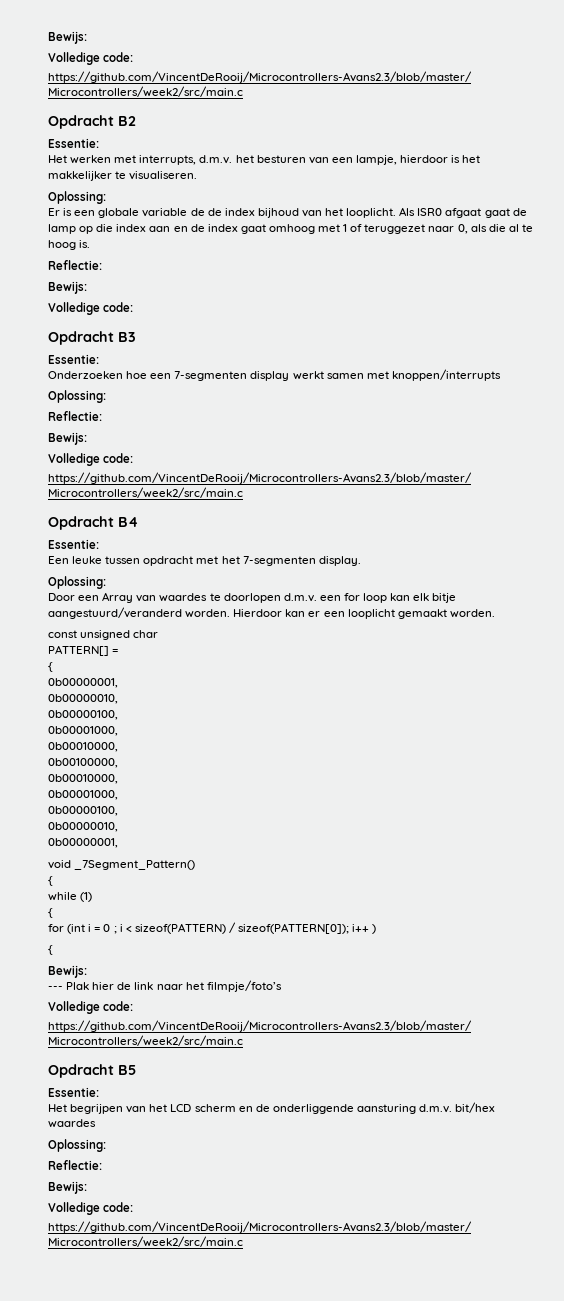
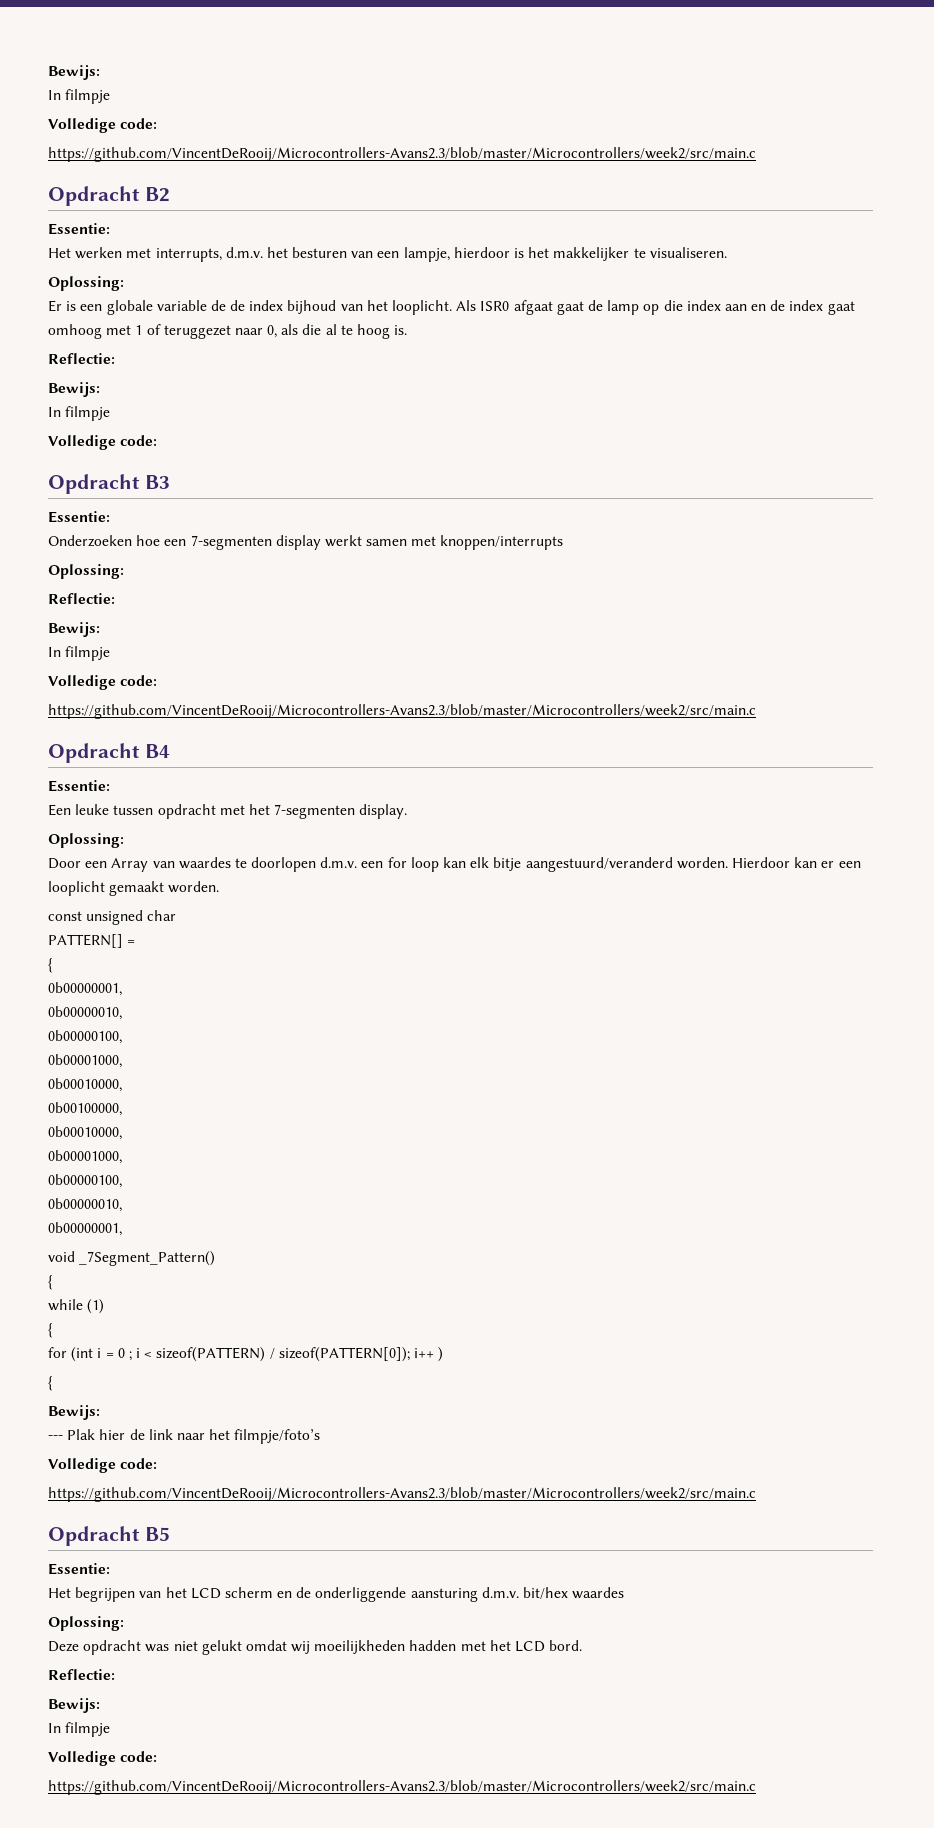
[48,31,87,44] Bewijs: -> [48,65,100,80] [48,89,111,104] Bewijs: // In filmpje
(87, 287) none -> [48,406,111,421] // In filmpje
(87, 438) none -> [48,646,111,661] // In filmpje
[48,1160,102,1170] [48,1181,87,1194] // Reflectie: // Bewijs: -> [48,1640,583,1655] [48,1669,115,1680] [48,1698,100,1713] [48,1722,111,1737] // Deze opdracht was niet gelukt omdat wij moeilijkheden hadden met het LCD bord. // Reflectie: // Bewijs: // In filmpje

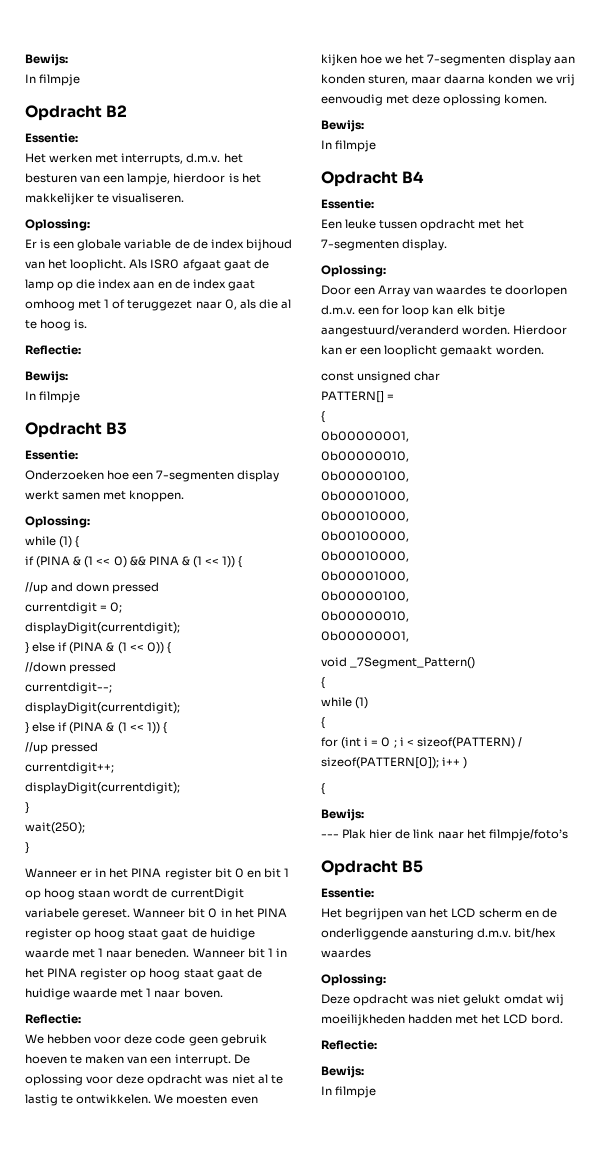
[48,65,100,80] [48,89,111,104] [48,118,158,133] [48,147,756,162] Bewijs: // In filmpje // Volledige code: // https://github.com/VincentDeRooij/Microcontrollers-Avans2.3/blob/master/Microcontrollers/week2/src/main.c -> [25,54,68,66] [25,74,81,86] Bewijs: // In filmpje
[48,435,158,450] // Volledige code: -> (81, 397) none
[440,535,564,550] [48,564,124,579] [48,593,115,604] [48,622,100,637] [48,646,111,661] [48,675,158,690] [48,704,756,719] knoppen/interrupts // Oplossing: // Reflectie: // Bewijs: // In filmpje // Volledige code: // https://github.com/VincentDeRooij/Microcontrollers-Avans2.3/blob/master/Microcontrollers/week2/src/main.c -> [129,490,185,502] [25,516,90,528] [25,536,80,548] [25,556,243,568] [25,582,160,594] [25,602,123,614] [25,622,180,634] [25,642,171,654] [25,662,117,674] [25,682,112,694] [25,702,180,714] [25,722,167,734] [25,742,99,754] [25,762,114,774] [25,782,180,794] [25,802,29,814] [25,822,85,834] [25,842,29,854] [25,868,290,880] [25,888,244,900] [25,908,287,920] [25,928,255,940] [25,948,287,958] [25,968,262,980] [25,988,223,1000] [25,1014,81,1024] [25,1034,267,1046] [25,1054,250,1066] [25,1074,283,1086] [25,1094,258,1106] [321,54,575,66] [321,74,575,86] [321,94,548,106] [321,120,364,132] [321,140,377,152] knoppen. // Oplossing: // while (1) { // if (PINA & (1 << 0) && PINA & (1 << 1)) { // //up and down pressed // currentdigit = 0; // displayDigit(currentdigit); // } else if (PINA & (1 << 0)) { // //down pressed // currentdigit--; // displayDigit(currentdigit); // } else if (PINA & (1 << 1)) { // //up pressed // currentdigit++; // displayDigit(currentdigit); // } // wait(250); // } // Wanneer er in het PINA register bit 0 en bit 1 op hoog staan wordt de currentDigit variabele gereset. Wanneer bit 0 in het PINA register op hoog staat gaat de huidige waarde met 1 naar beneden. Wanneer bit 1 in het PINA register op hoog staat gaat de huidige waarde met 1 naar boven. // Reflectie: // We hebben voor deze code geen gebruik hoeven te maken van een interrupt. De oplossing voor deze opdracht was niet al te lastig te ontwikkelen. We moesten even kijken hoe we het 7-segmenten display aan konden sturen, maar daarna konden we vrij eenvoudig met deze oplossing komen. // Bewijs: // In filmpje
[48,1458,158,1473] [48,1487,756,1502] // Volledige code: // https://github.com/VincentDeRooij/Microcontrollers-Avans2.3/blob/master/Microcontrollers/week2/src/main.c -> (568, 835) none
[48,1751,158,1766] [48,1780,756,1795] // Volledige code: // https://github.com/VincentDeRooij/Microcontrollers-Avans2.3/blob/master/Microcontrollers/week2/src/main.c -> (377, 1092) none

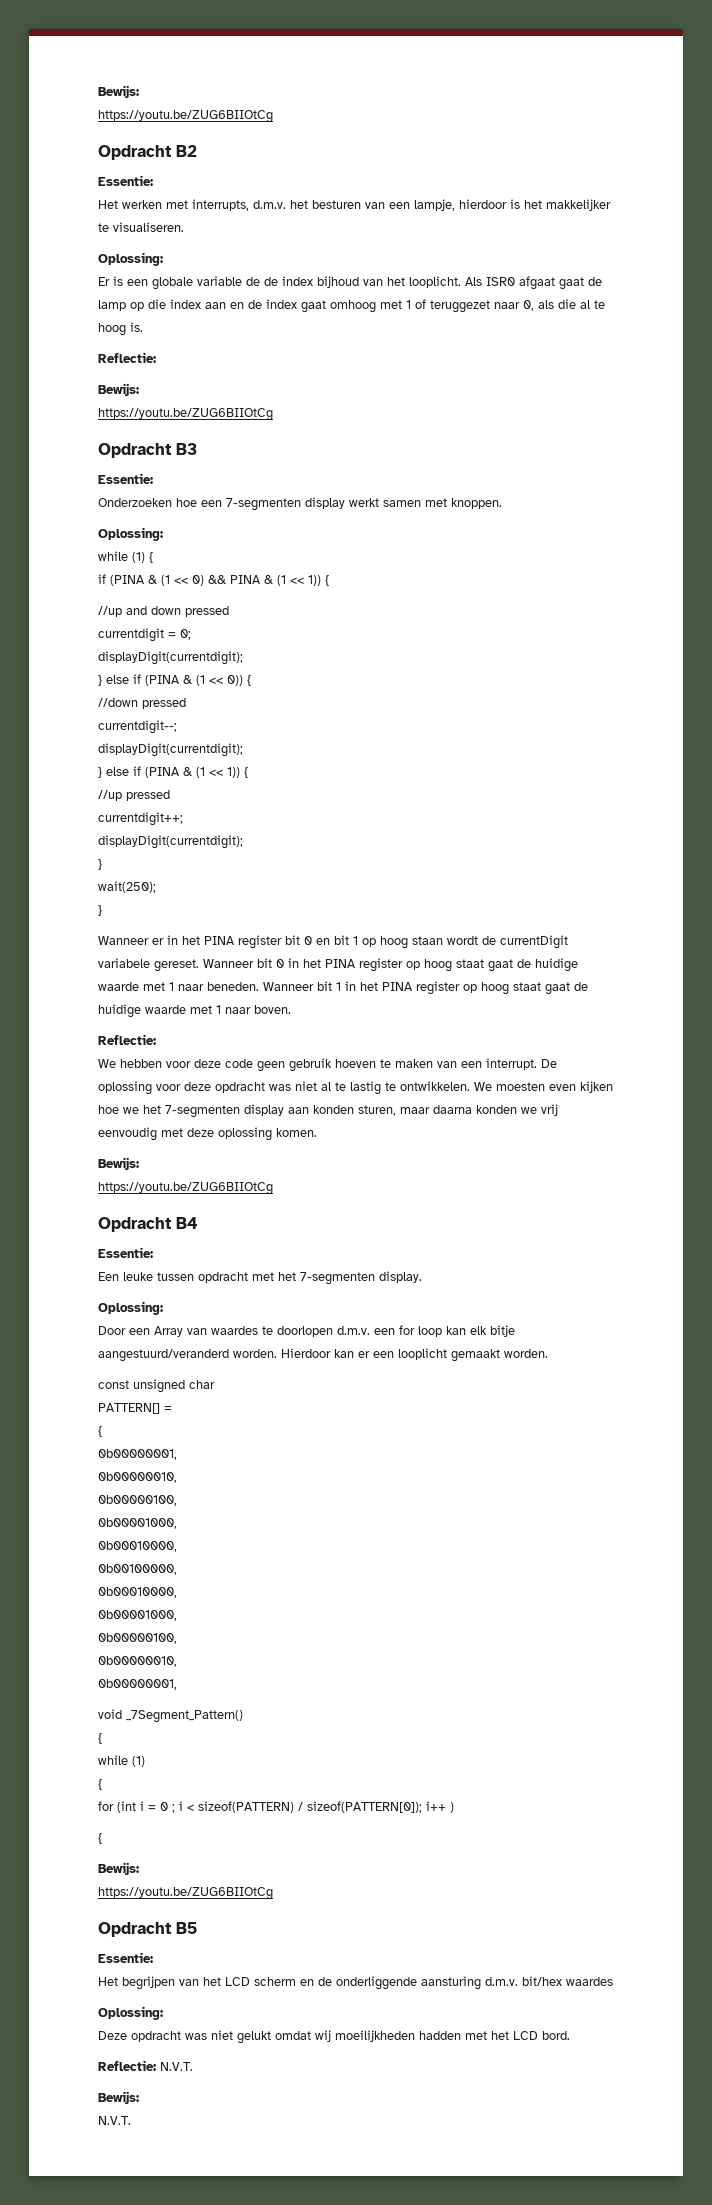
[25,54,68,66] [25,74,81,86] Bewijs: // In filmpje -> [98,85,139,98] [98,110,273,123] Bewijs: // https://youtu.be/ZUG6BIIOtCg
[25,391,81,403] In filmpje -> [98,408,273,421] https://youtu.be/ZUG6BIIOtCg
[321,140,377,152] In filmpje -> [98,1182,273,1195] https://youtu.be/ZUG6BIIOtCg
[321,829,568,841] --- Plak hier de link naar het filmpje/foto’s -> [98,1887,273,1900] https://youtu.be/ZUG6BIIOtCg
[321,1066,364,1078] [321,1086,377,1098] // Bewijs: // In filmpje -> [160,2062,193,2071] [98,2091,139,2104] [98,2116,131,2125] N.V.T. // Bewijs: // N.V.T.

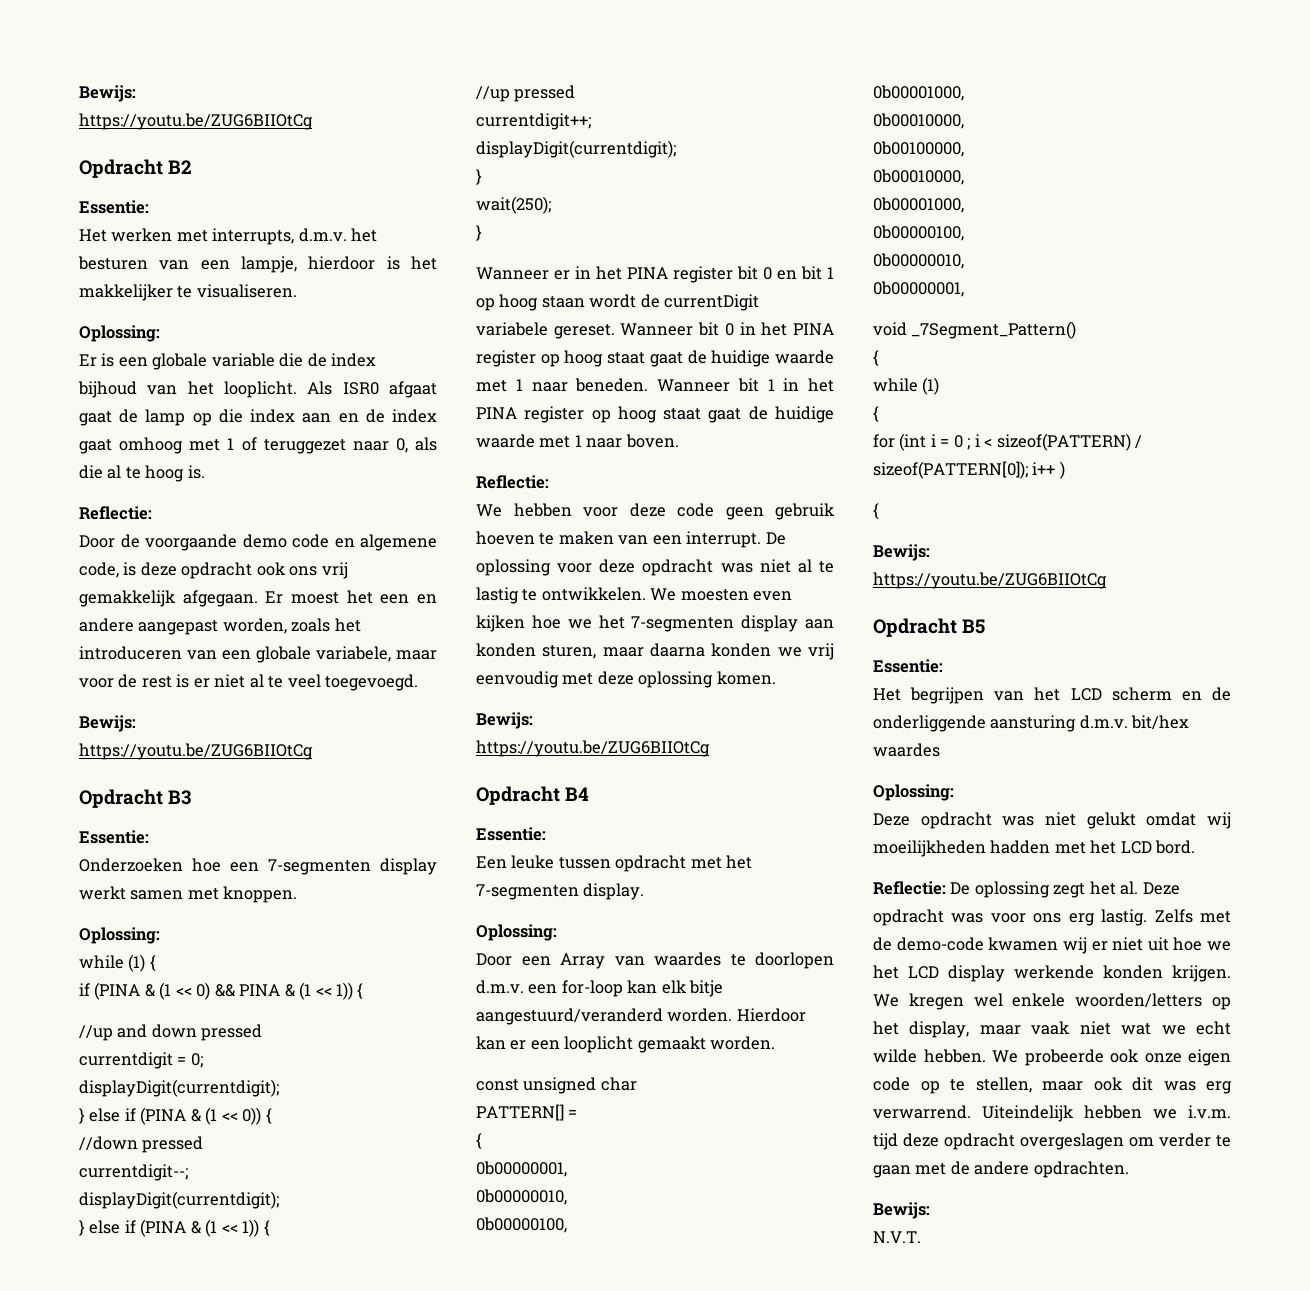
[246,277,260,286] de -> [279,353,304,367] die
(156, 357) none -> [79,534,437,551] [79,562,348,579] [79,590,438,607] [79,618,361,635] [79,646,437,663] [79,674,419,691] // Door de voorgaande demo code en algemene code, is deze opdracht ook ons vrij gemakkelijk afgegaan. Er moest het een en andere aangepast worden, zoals het introduceren van een globale variabele, maar voor de rest is er niet al te veel toegevoegd.
[399,1325,442,1337] for loop -> [561,980,623,997] for-loop
[160,2062,193,2071] N.V.T. -> [950,881,1180,898] [873,909,1231,926] [873,937,1231,954] [873,965,1231,982] [873,993,1231,1010] [873,1021,1231,1038] [873,1049,1231,1066] [873,1077,1232,1094] [873,1105,1231,1122] [873,1133,1231,1150] [873,1161,1129,1178] De oplossing zegt het al. Deze opdracht was voor ons erg lastig. Zelfs met de demo-code kwamen wij er niet uit hoe we het LCD display werkende konden krijgen. We kregen wel enkele woorden/letters op het display, maar vaak niet wat we echt wilde hebben. We probeerde ook onze eigen code op te stellen, maar ook dit was erg verwarrend. Uiteindelijk hebben we i.v.m. tijd deze opdracht overgeslagen om verder te gaan met de andere opdrachten.

